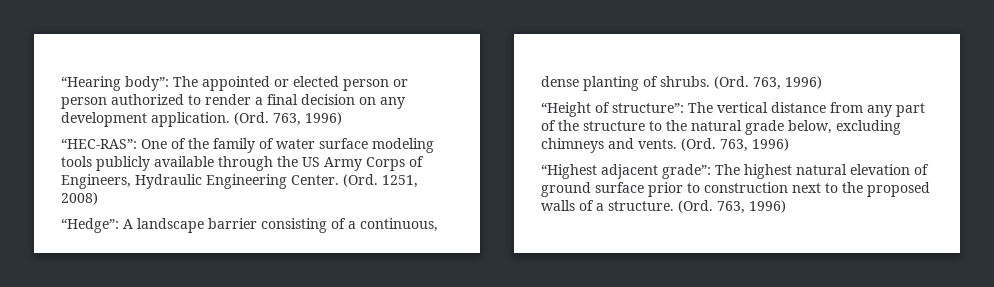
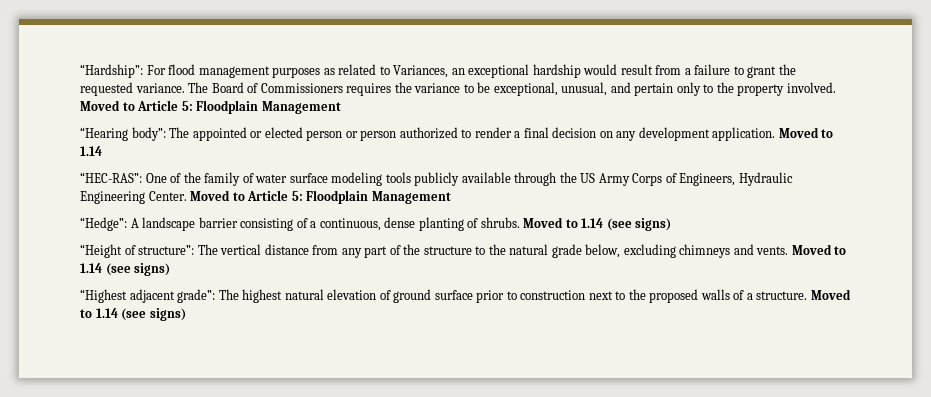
(61, 83) none -> [80,64,796,78] [80,82,836,96] [80,100,341,114] “Hardship”: For flood management purposes as related to Variances, an exceptional hardship would result from a failure to grant the requested variance. The Board of Commissioners requires the variance to be exceptional, unusual, and pertain only to the property involved. Moved to Article 5: Floodplain Management //
[234,112,342,126] (Ord. 763, 1996) -> [778,127,834,138] [80,146,102,156] Moved to 1.14
[343,174,418,188] [61,192,98,205] (Ord. 1251, 2008) -> [190,190,451,204] Moved to Article 5: Floodplain Management
[714,76,822,90] (Ord. 763, 1996) -> [523,217,672,231] Moved to 1.14 (see signs)
[681,138,789,152] (Ord. 763, 1996) -> [791,244,847,255] [80,263,171,276] Moved to 1.14 (see signs)
[678,200,786,214] (Ord. 763, 1996) -> [810,289,851,300] [80,308,186,321] Moved to 1.14 (see signs)

